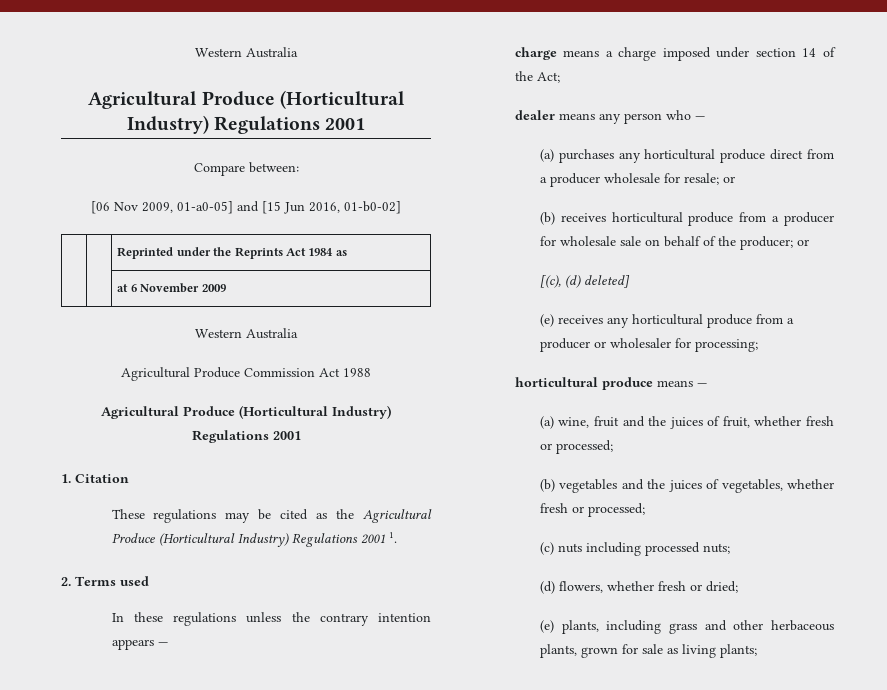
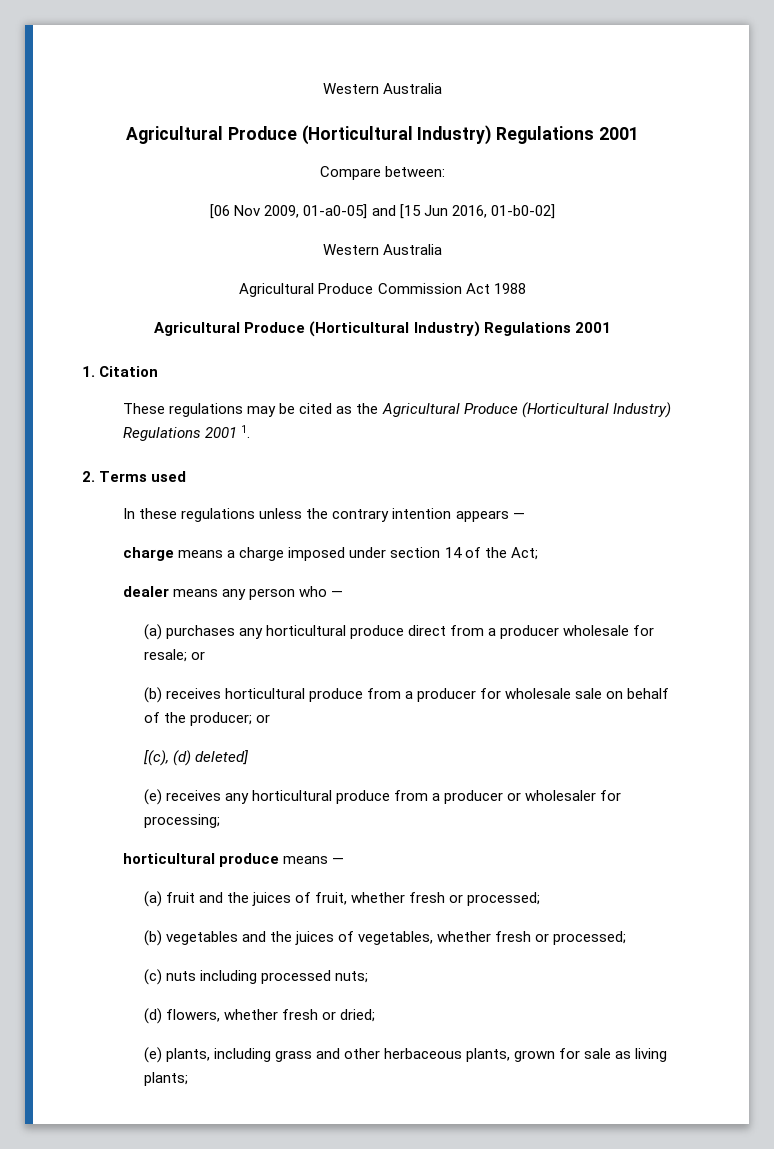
[117,247,347,259] [117,283,226,293] // | | Reprinted under the Reprints Act 1984 as // | | at 6 November 2009 -> (555, 211) none
[558,417,590,428] wine, -> (162, 899) none

